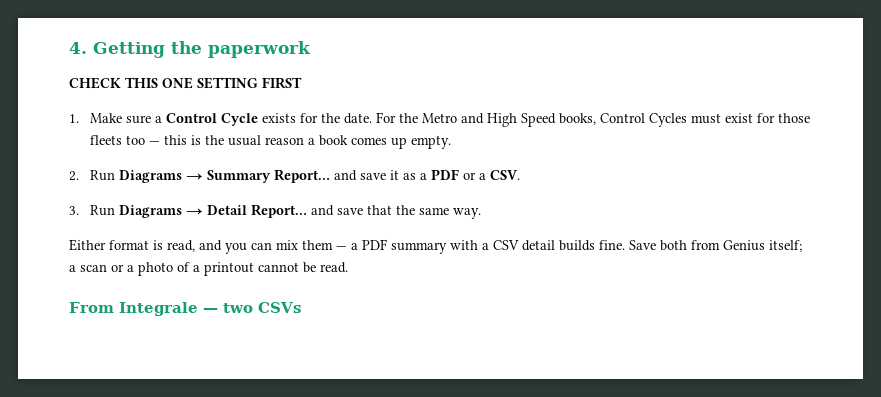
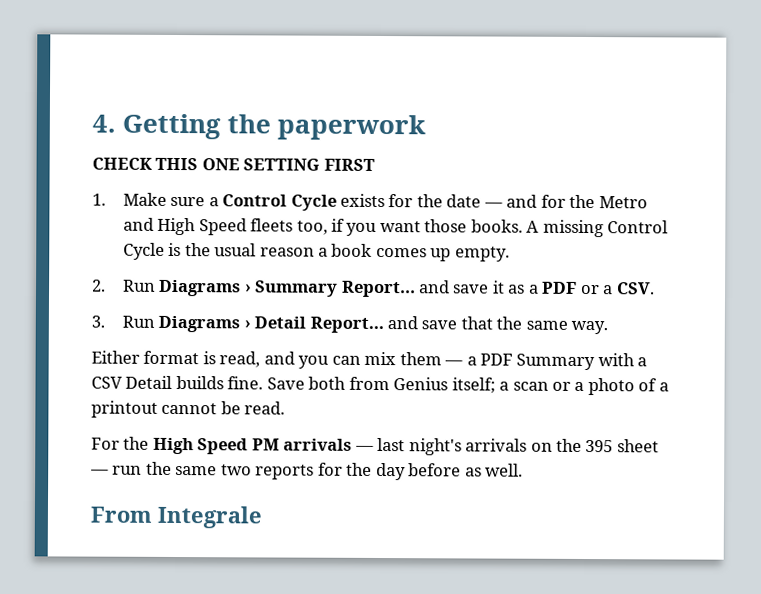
[343,112,396,124] date. For -> [446,194,566,208] date — and for
[558,113,810,127] [89,135,187,145] books, Control Cycles must exist for those fleets too — this -> [250,218,669,238] [122,242,165,260] fleets too, if you want those books. A missing Control Cycle
[185,173,203,180] → -> [244,284,252,293] ›
[185,208,203,215] → -> [243,320,251,329] ›
[391,242,447,254] summary -> [516,353,596,371] Summary
[522,240,555,251] detail -> [125,375,173,389] Detail
(348, 267) none -> [91,436,659,456] [90,461,524,481] // For the High Speed PM arrivals — last night's arrivals on the 395 sheet — run the same two reports for the day before as well.
[203,302,301,313] — two CSVs -> (262, 517) none

